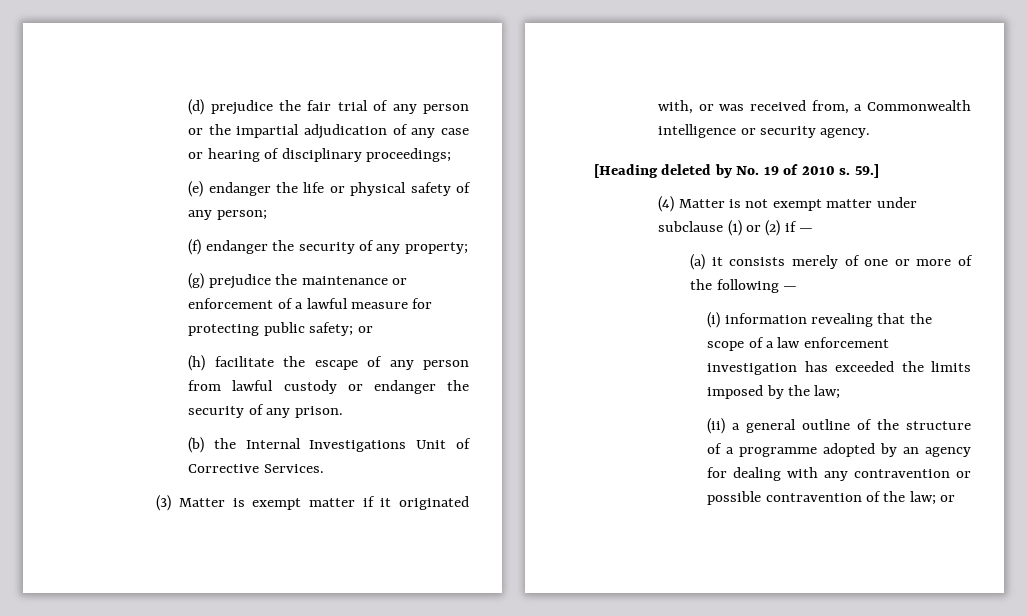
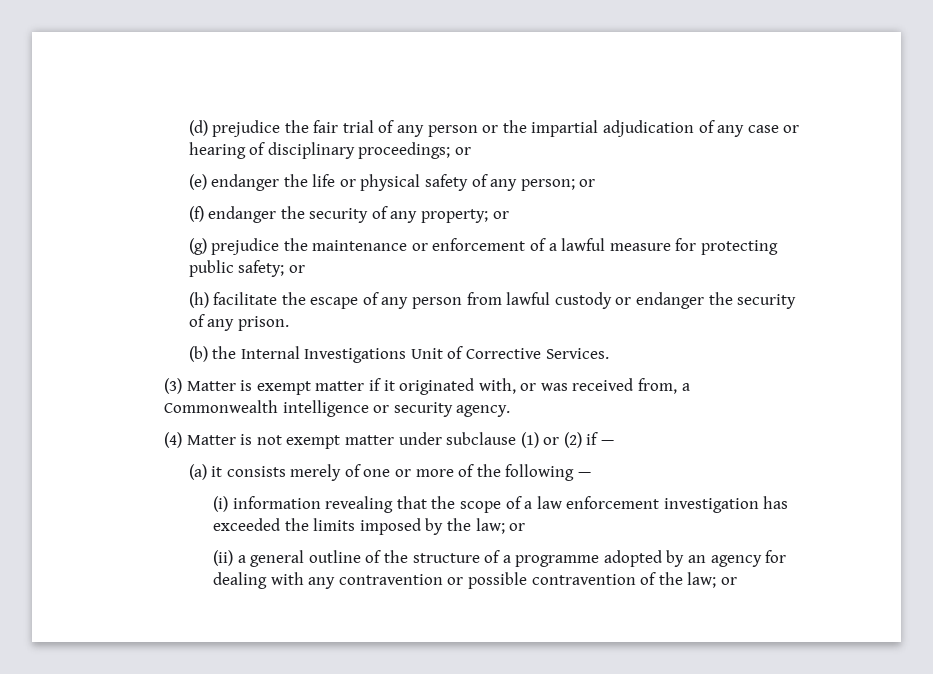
(452, 155) none -> [454,147,471,155] or
(267, 215) none -> [579,179,596,187] or
(468, 248) none -> [492,211,509,219] or
[594,164,879,178] // [Heading deleted by No. 19 of 2010 s. 59.] -> (511, 411) none
(841, 392) none -> [509,523,526,531] or

